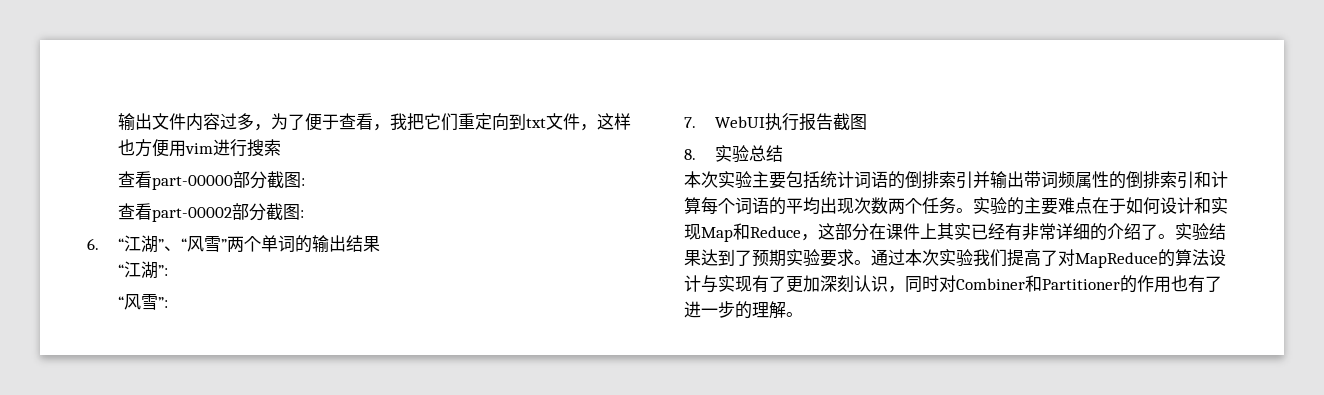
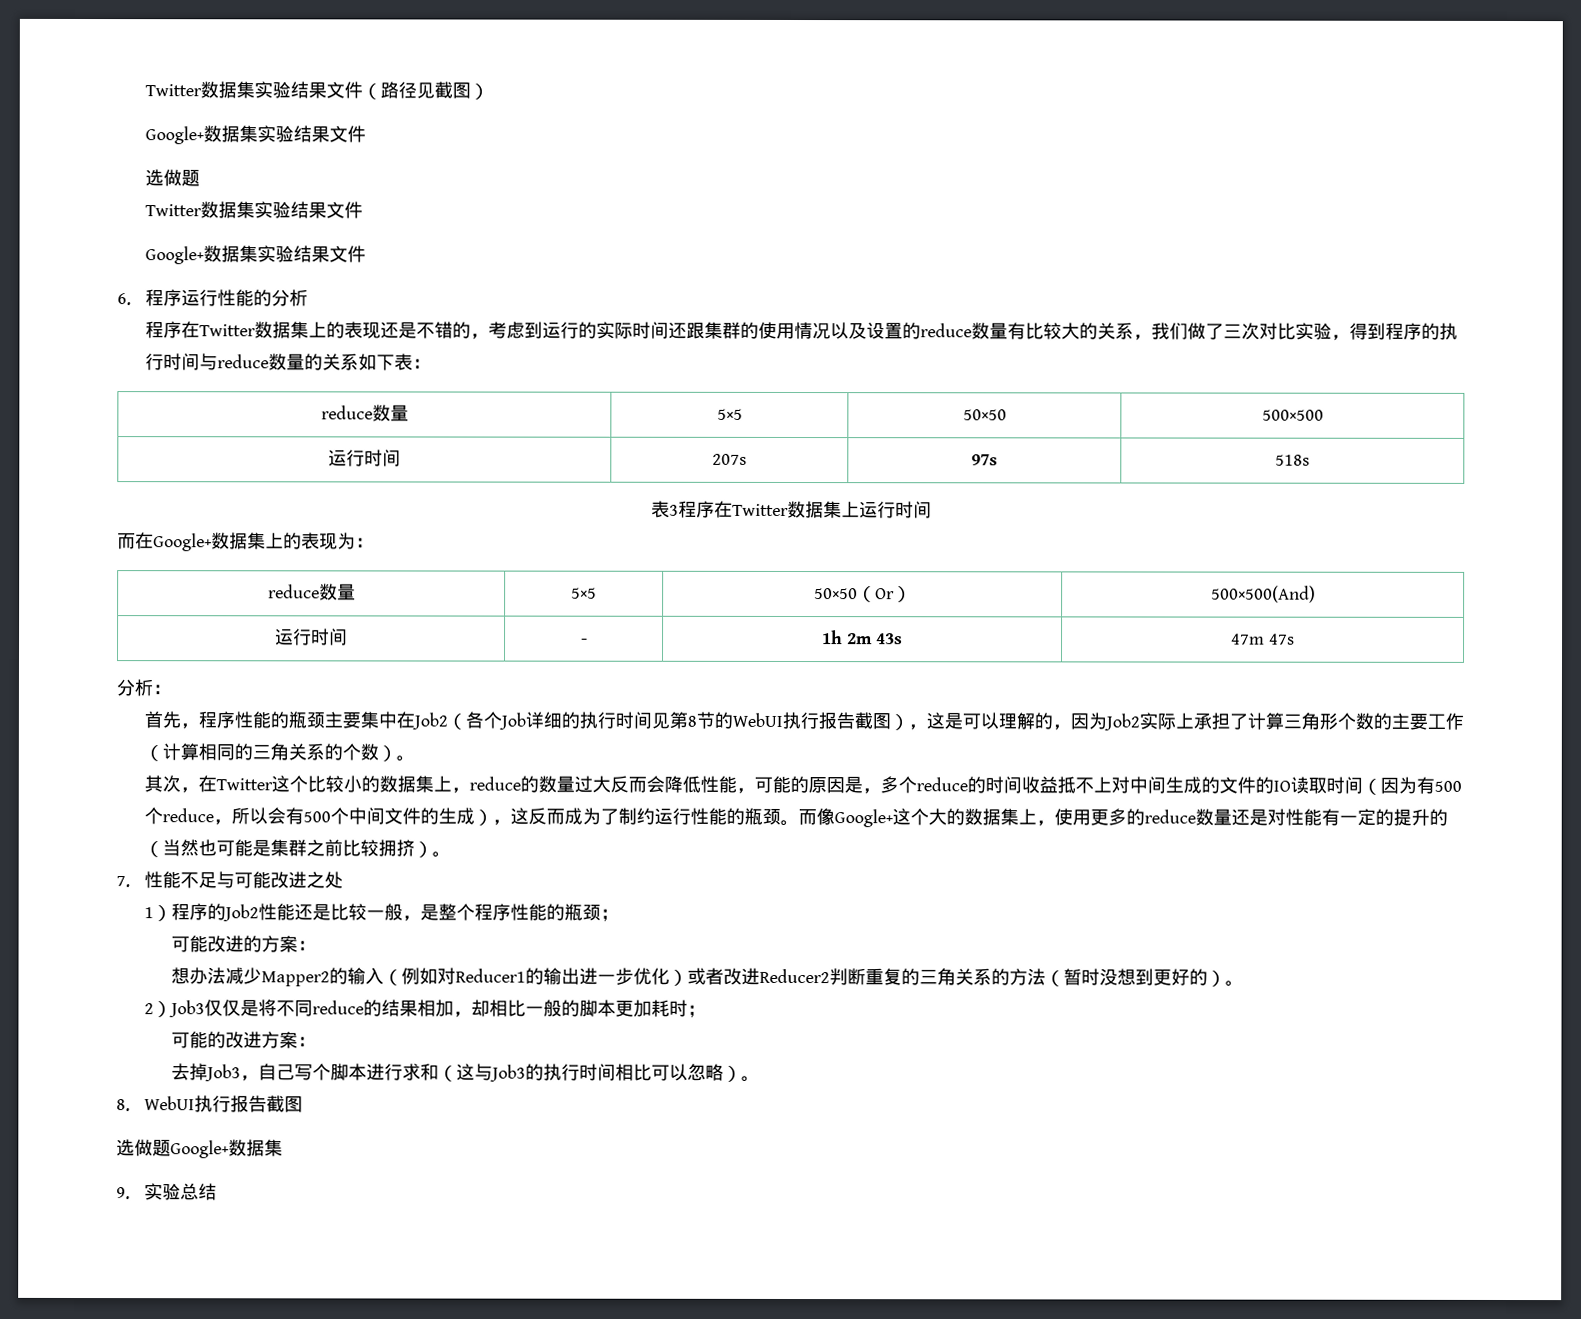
[118,113,632,131] [118,139,282,157] [118,171,306,190] [118,203,305,222] [87,235,381,253] [118,261,169,279] [118,294,169,310] [684,113,868,131] [684,145,784,163] [684,171,1228,189] [684,197,1228,215] [684,223,1226,242] [684,249,1226,268] [684,275,1222,293] [684,301,803,319] 输出文件内容过多，为了便于查看，我把它们重定向到txt文件，这样也方便用vim进行搜索 // 查看part-00000部分截图: // 查看part-00002部分截图: // 6. “江湖”、“风雪”两个单词的输出结果 // “江湖”: // “风雪”: // 7. WebUI执行报告截图 // 8.实验总结 // 本次实验主要包括统计词语的倒排索引并输出带词频属性的倒排索引和计算每个词语的平均出现次数两个任务。实验的主要难点在于如何设计和实现Map和Reduce，这部分在课件上其实已经有非常详细的介绍了。实验结果达到了预期实验要求。通过本次实验我们提高了对MapReduce的算法设计与实现有了更加深刻认识，同时对Combiner和Partitioner的作用也有了进一步的理解。 -> [144,81,489,100] [144,125,366,145] [144,169,200,187] [144,201,363,219] [144,245,366,265] [117,289,308,307] [144,321,1458,341] [144,353,431,371] [320,404,409,422] [716,408,743,420] [962,409,1007,421] [1261,409,1324,421] [328,449,401,467] [712,453,747,465] [971,454,998,466] [1275,454,1310,466] [650,500,932,519] [117,532,374,552] [267,583,356,601] [571,587,597,599] [813,586,912,603] [1210,585,1316,603] [275,628,348,646] [580,638,588,644] [822,630,903,645] [1231,633,1295,645] [116,679,171,697] [143,711,1464,731] [143,743,415,762] [143,775,1462,795] [143,807,1448,828] [143,839,451,858] [116,871,343,889] [143,903,619,922] [171,935,317,953] [171,967,1245,987] [143,999,706,1018] [171,1031,317,1049] [171,1063,761,1082] [116,1095,303,1113] [116,1139,283,1159] [116,1183,217,1201] Twitter数据集实验结果文件（路径见截图） // Google+数据集实验结果文件 // 选做题 // Twitter数据集实验结果文件 // Google+数据集实验结果文件 // 6.程序运行性能的分析 // 程序在Twitter数据集上的表现还是不错的，考虑到运行的实际时间还跟集群的使用情况以及设置的reduce数量有比较大的关系，我们做了三次对比实验，得到程序的执行时间与reduce数量的关系如下表： // reduce数量 | 5×5 | 50×50 | 500×500 // 运行时间 | 207s | 97s | 518s // 表3程序在Twitter数据集上运行时间 // 而在Google+数据集上的表现为： // reduce数量 | 5×5 | 50×50（Or） | 500×500(And) // 运行时间 | - | 1h 2m 43s | 47m 47s // 分析： // 首先，程序性能的瓶颈主要集中在Job2（各个Job详细的执行时间见第8节的WebUI执行报告截图），这是可以理解的，因为Job2实际上承担了计算三角形个数的主要工作（计算相同的三角关系的个数）。 // 其次，在Twitter这个比较小的数据集上，reduce的数量过大反而会降低性能，可能的原因是，多个reduce的时间收益抵不上对中间生成的文件的IO读取时间（因为有500个reduce，所以会有500个中间文件的生成），这反而成为了制约运行性能的瓶颈。而像Google+这个大的数据集上，使用更多的reduce数量还是对性能有一定的提升的（当然也可能是集群之前比较拥挤）。 // 7.性能不足与可能改进之处 // 1）程序的Job2性能还是比较一般，是整个程序性能的瓶颈； // 可能改进的方案： // 想办法减少Mapper2的输入（例如对Reducer1的输出进一步优化）或者改进Reducer2判断重复的三角关系的方法（暂时没想到更好的）。 // 2）Job3仅仅是将不同reduce的结果相加，却相比一般的脚本更加耗时； // 可能的改进方案： // 去掉Job3，自己写个脚本进行求和（这与Job3的执行时间相比可以忽略）。 // 8. WebUI执行报告截图 // 选做题Google+数据集 // 9.实验总结

